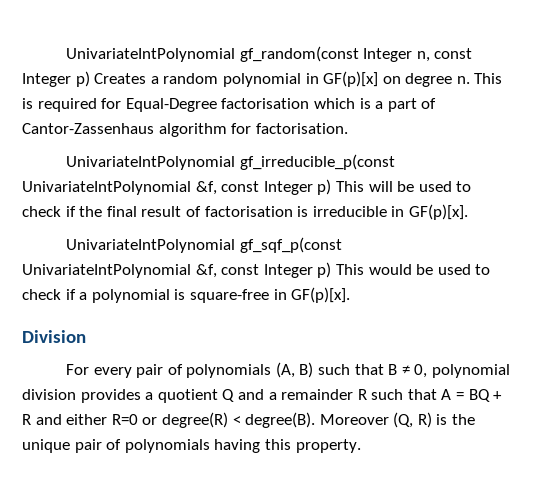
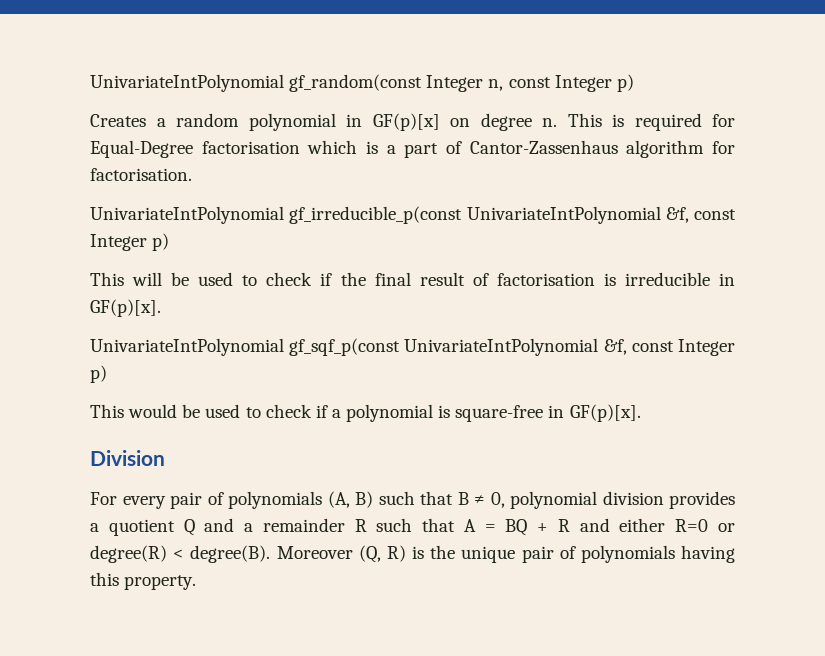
(90, 79) none -> (634, 83) //
(332, 187) none -> (170, 242) //
(332, 270) none -> (107, 374) //

